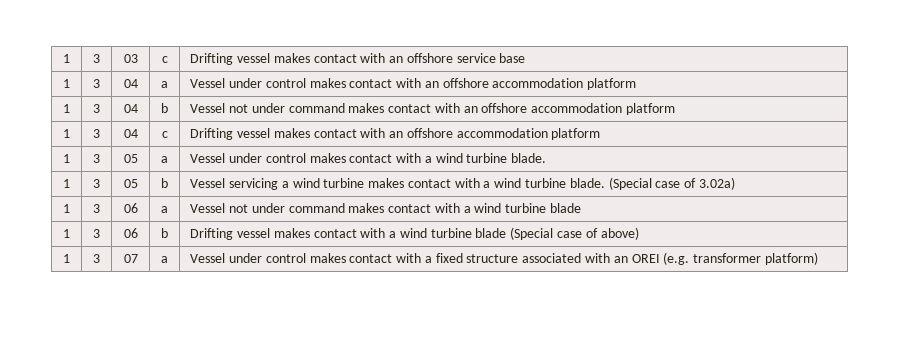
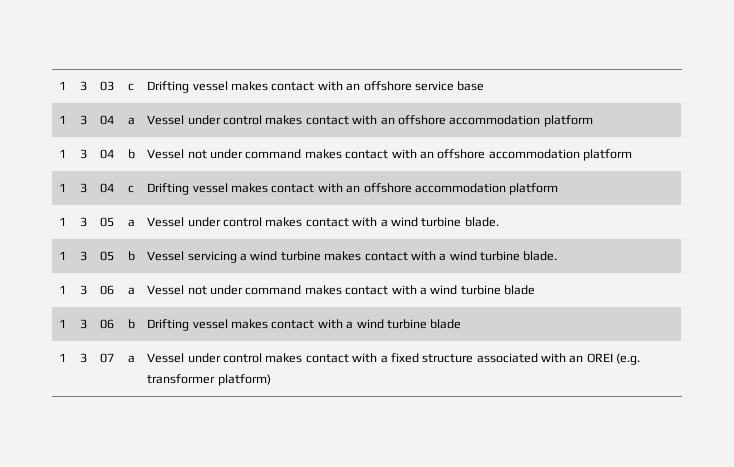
[608,177,735,190] (Special case of 3.02a) -> (558, 256) none
[510,227,639,240] (Special case of above) -> (462, 324) none

